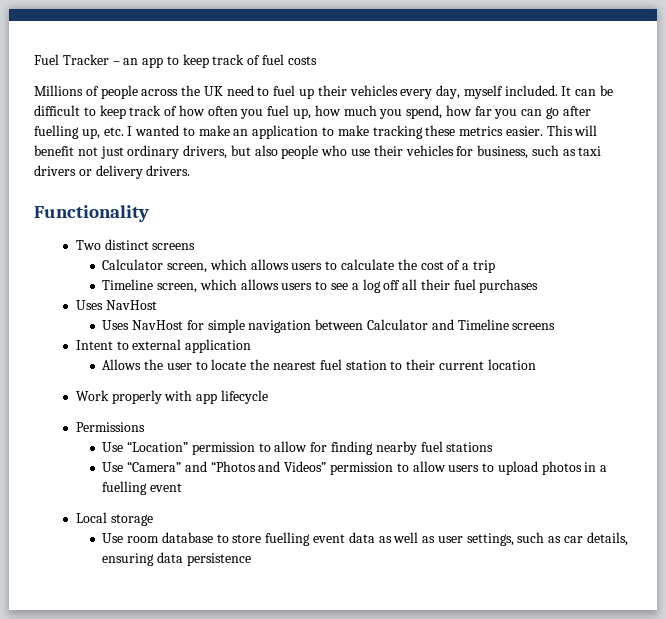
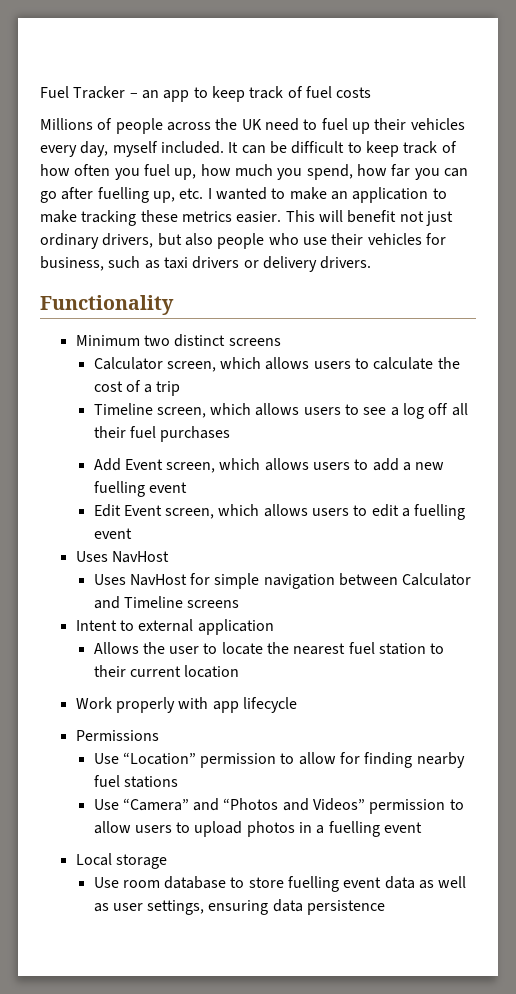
[75,240,101,250] Two -> [75,335,170,346] Minimum two
(539, 286) none -> [93,458,445,473] [93,481,187,497] [93,504,466,520] [93,528,132,539] // Add Event screen, which allows users to add a new fuelling event // Edit Event screen, which allows users to edit a fuelling event
[517,532,628,546] such as car details, -> (205, 907) none

